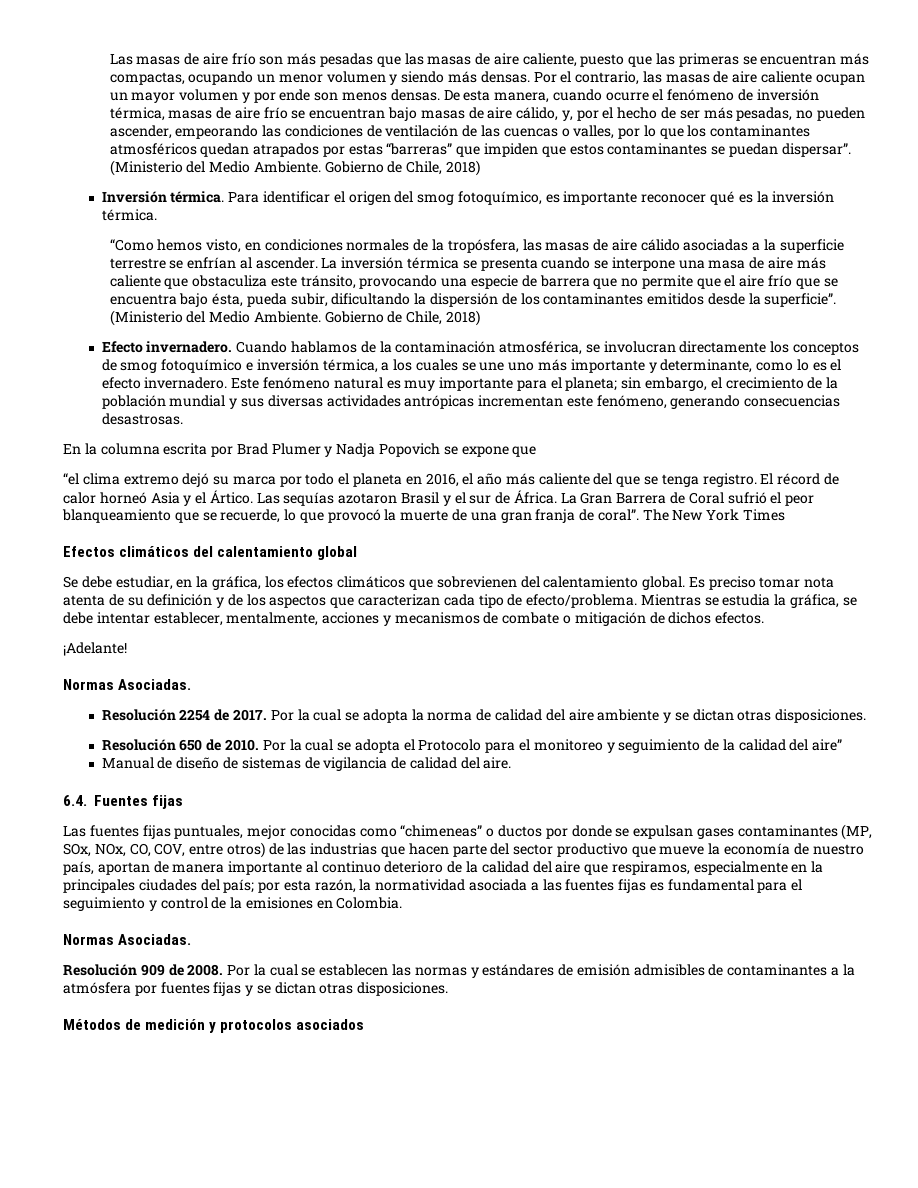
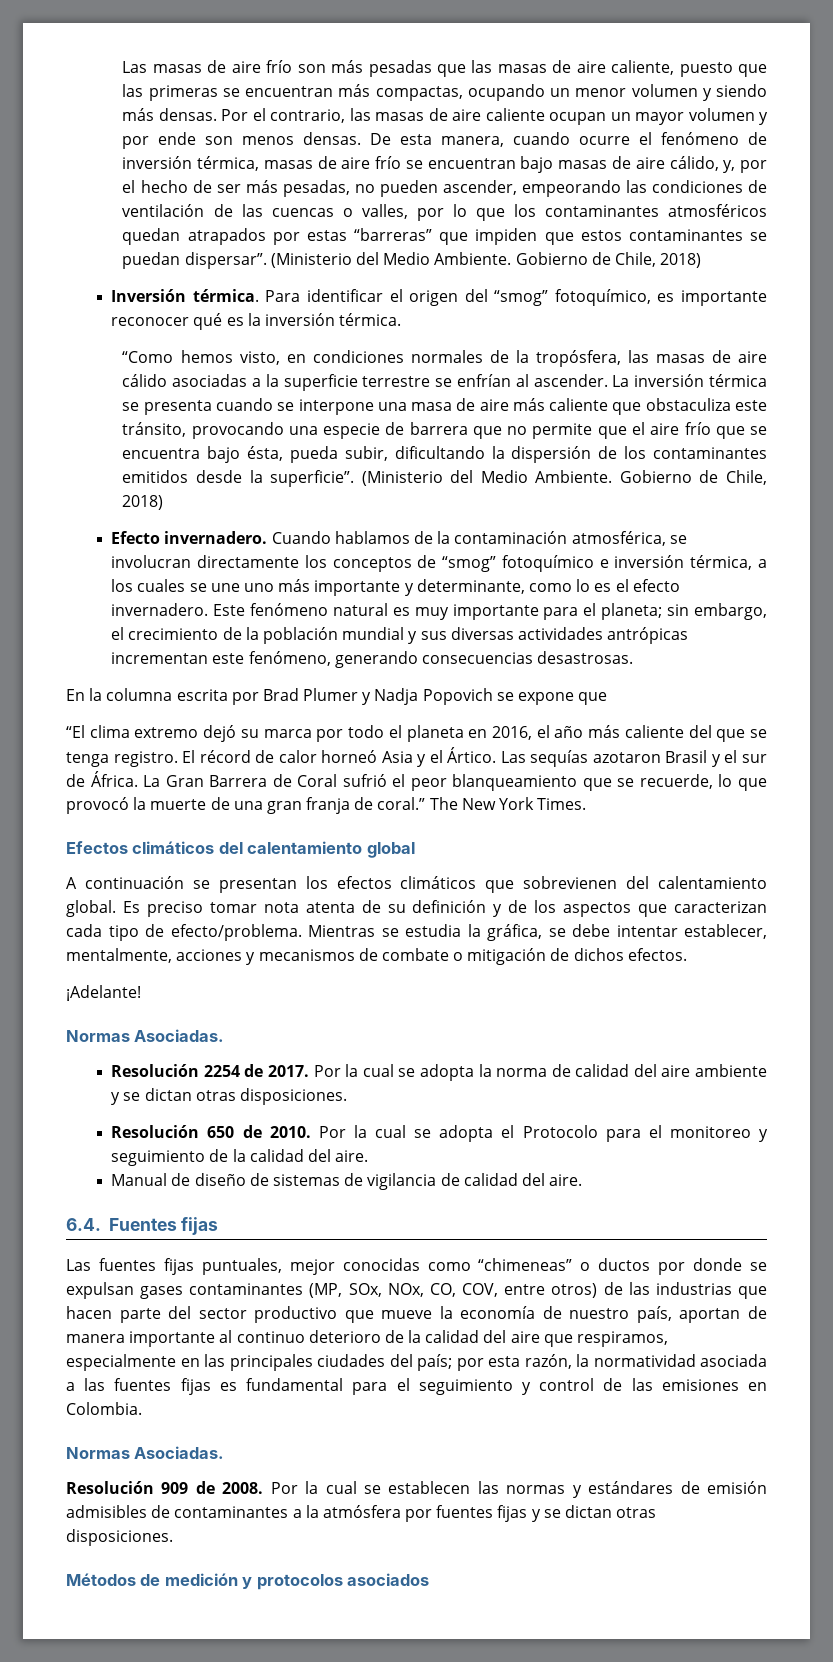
[417,194,455,205] smog -> [494,290,549,306] “smog”
[120,362,158,373] smog -> [442,556,497,572] “smog”
[63,473,79,485] “el -> [66,725,85,738] “El
[597,509,639,521] coral”. -> [377,797,426,810] coral.”
[743,509,786,521] Times -> [537,798,587,810] Times.
[63,576,261,590] Se debe estudiar, en la gráfica, -> [66,876,297,893] A continuación se presentan
[812,739,843,751] aire” -> [335,1150,369,1162] aire.
[811,861,824,873] la -> [204,1354,225,1367] las
[230,897,243,909] la -> [631,1378,653,1391] las

